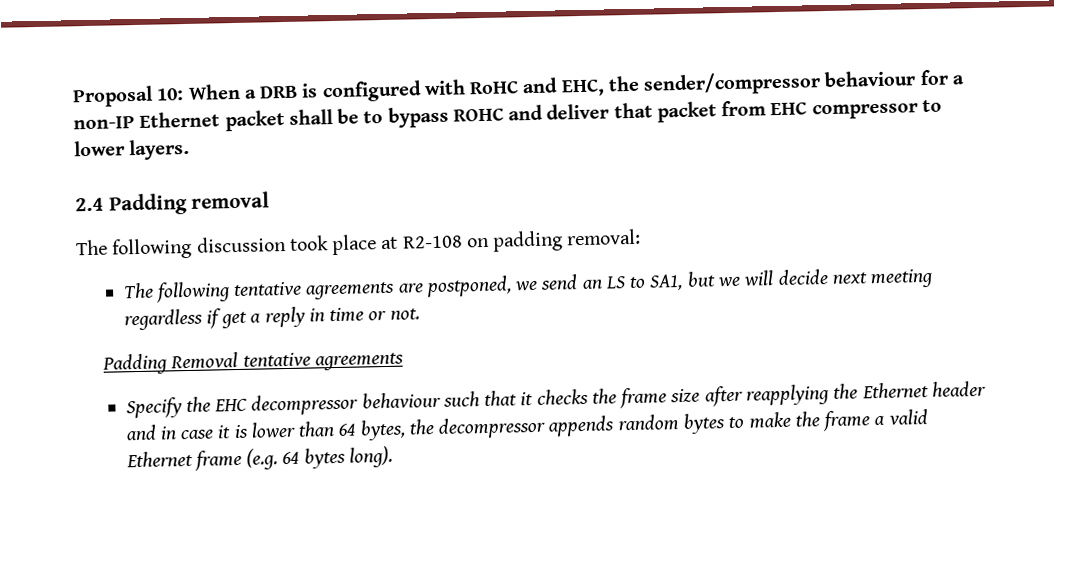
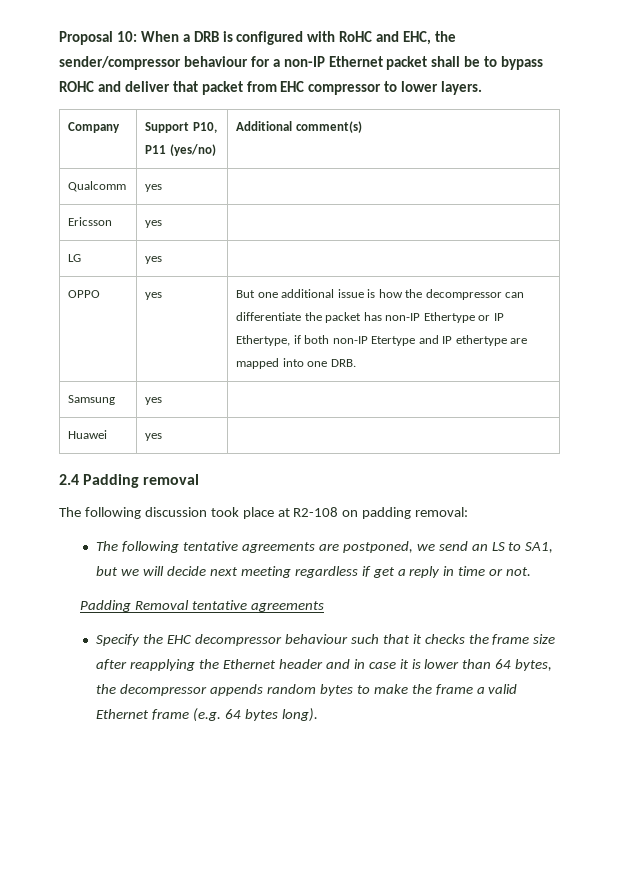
(191, 149) none -> [68,122,121,133] [145,122,217,133] [145,144,216,156] [236,121,362,133] [68,181,127,192] [145,184,163,192] [68,217,113,226] [145,220,163,228] [68,254,82,262] [145,256,163,264] [68,290,101,298] [145,292,163,300] [236,289,525,300] [236,312,504,323] [236,335,528,346] [236,358,356,369] [68,395,116,405] [145,397,163,405] [68,430,108,439] [145,433,163,441] // Company | Support P10, P11 (yes/no) | Additional comment(s) // Qualcomm | yes | // Ericsson | yes | // LG | yes | // OPPO | yes | But one additional issue is how the decompressor can differentiate the packet has non-IP Ethertype or IP Ethertype, if both non-IP Etertype and IP ethertype are mapped into one DRB. // Samsung | yes | // Huawei | yes |

